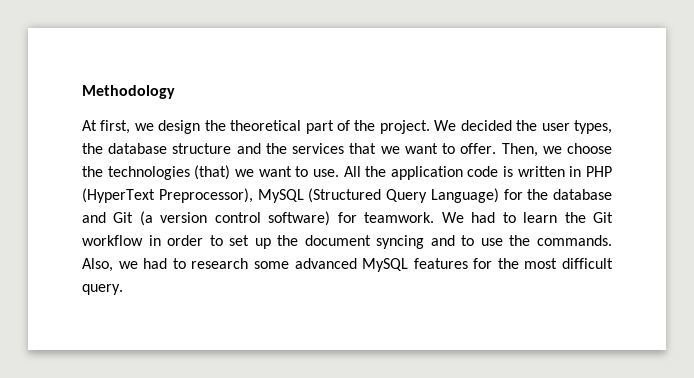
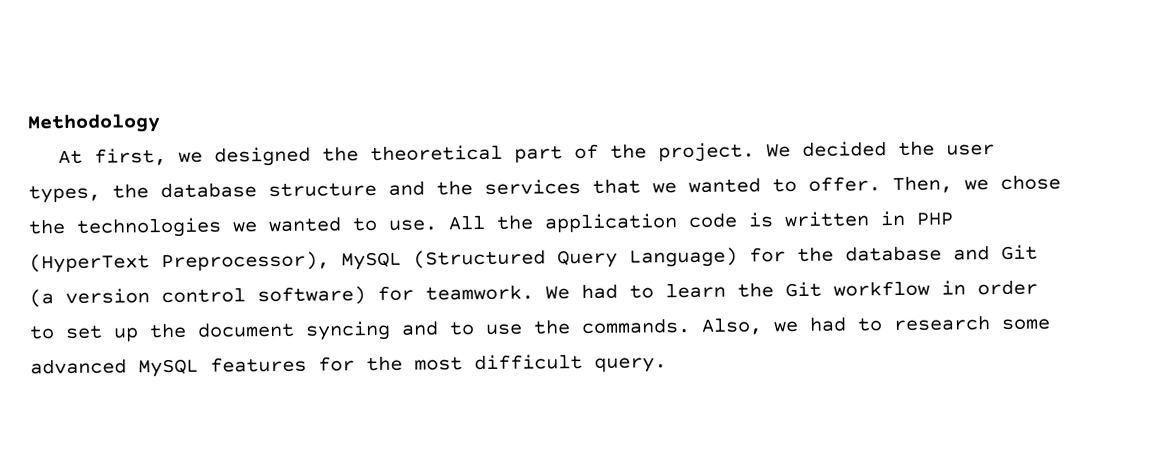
[158,120,201,134] design -> [214,146,312,167] designed
[404,143,438,154] want -> [688,177,761,194] wanted
[567,143,612,154] choose -> [1000,174,1061,191] chose
[194,165,292,180] (that) we want -> [232,216,342,233] we wanted

